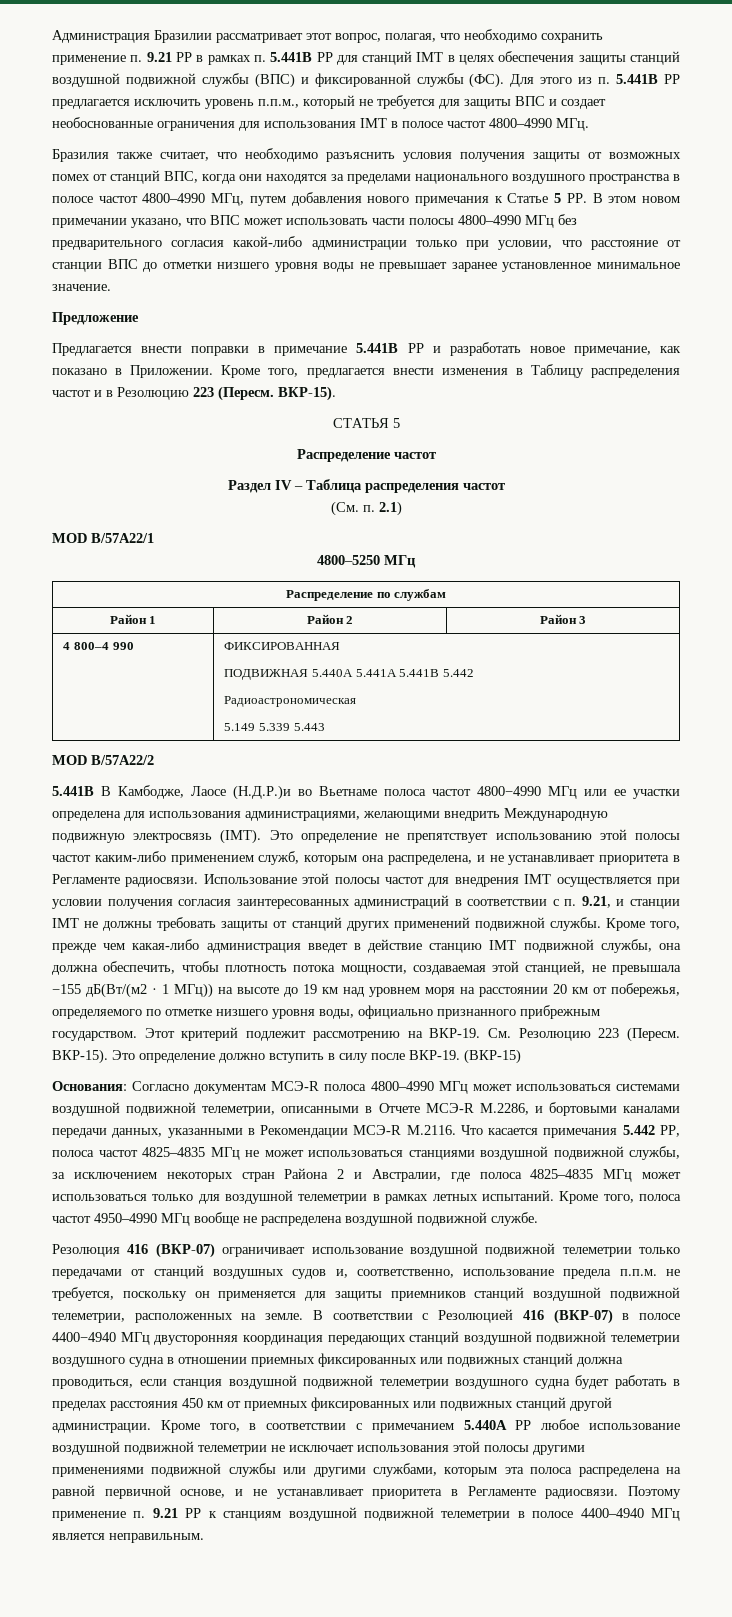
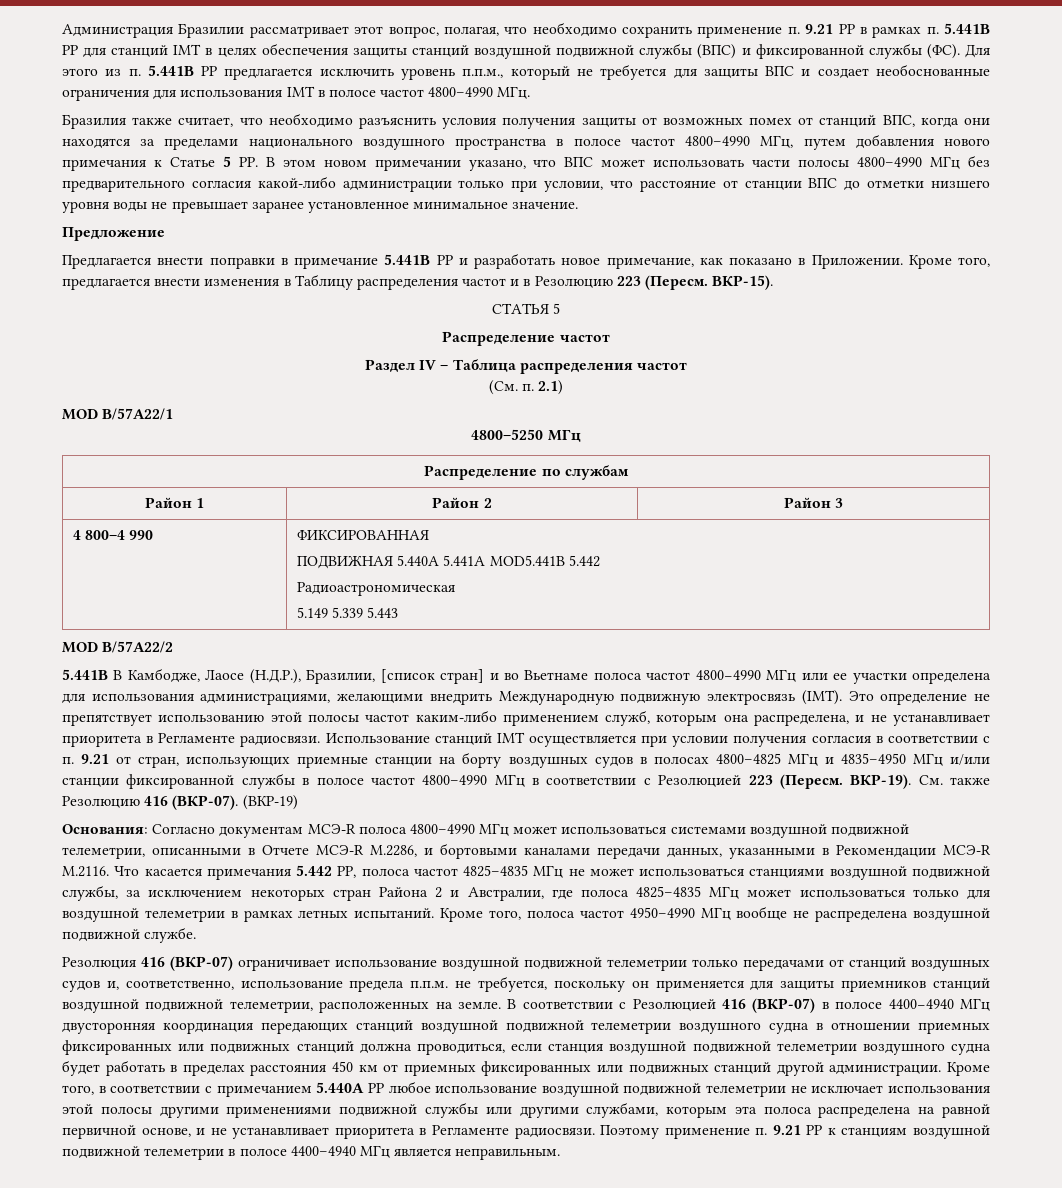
[399,669,440,677] 5.441В -> [489,555,565,566] MOD5.441В
[233,785,291,800] (Н.Д.Р.)и -> [249,669,499,684] (Н.Д.Р.), Бразилии, [список стран] и
[302,873,519,887] этой полосы частот для внедрения -> [434,733,492,746] станций
[236,895,450,909] заинтересованных администраций -> (871, 739) none
[581,896,680,909] [52,917,680,931] [52,939,681,953] [52,961,681,975] [52,983,680,998] [52,1005,600,1019] [52,1027,680,1042] [52,1049,521,1064] 9.21, и станции IMT не должны требовать защиты от станций других применений подвижной службы. Кроме того, прежде чем какая-либо администрация введет в действие станцию IMT подвижной службы, она должна обеспечить, чтобы плотность потока мощности, создаваемая этой станцией, не превышала −155 дБ(Вт/(м2 · 1 МГц)) на высоте до 19 км над уровнем моря на расстоянии 20 км от побережья, определяемого по отметке низшего уровня воды, официально признанного прибрежным государством. Этот критерий подлежит рассмотрению на ВКР-19. См. Резолюцию 223 (Пересм. ВКР-15). Это определение должно вступить в силу после ВКР-19. (ВКР-15) -> [81,752,990,768] [62,773,990,789] [62,795,298,810] 9.21 от стран, использующих приемные станции на борту воздушных судов в полосах 4800–4825 МГц и 4835–4950 МГц и/или станции фиксированной службы в полосе частот 4800–4990 МГц в соответствии с Резолюцией 223 (Пересм. ВКР-19). См. также Резолюцию 416 (ВКР-07). (ВКР-19)

